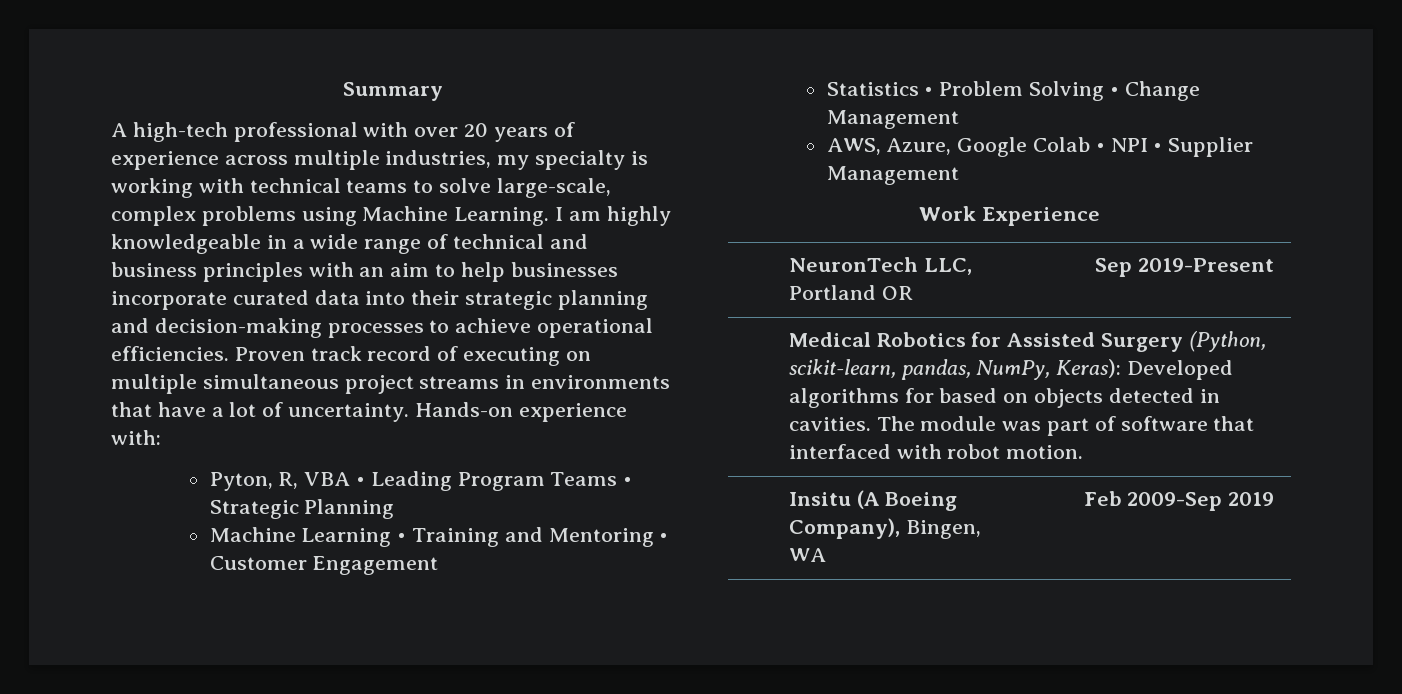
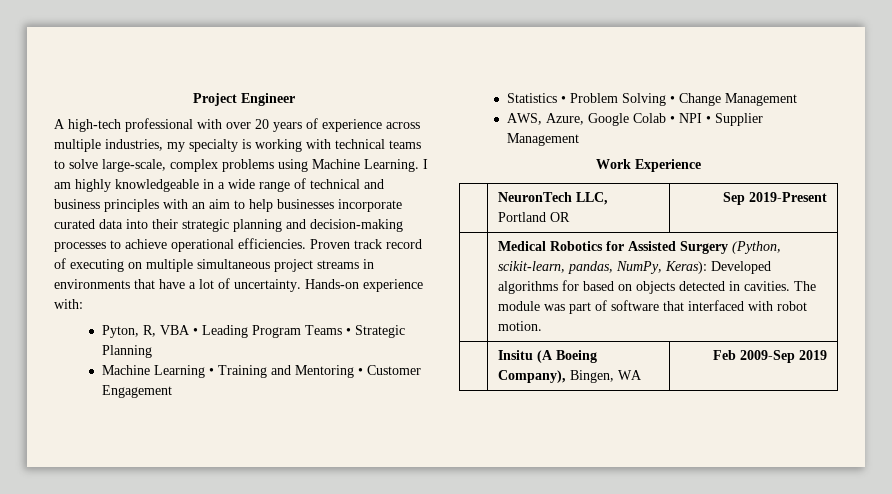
[342,82,443,101] Summary -> [192,93,295,106] Project Engineer

